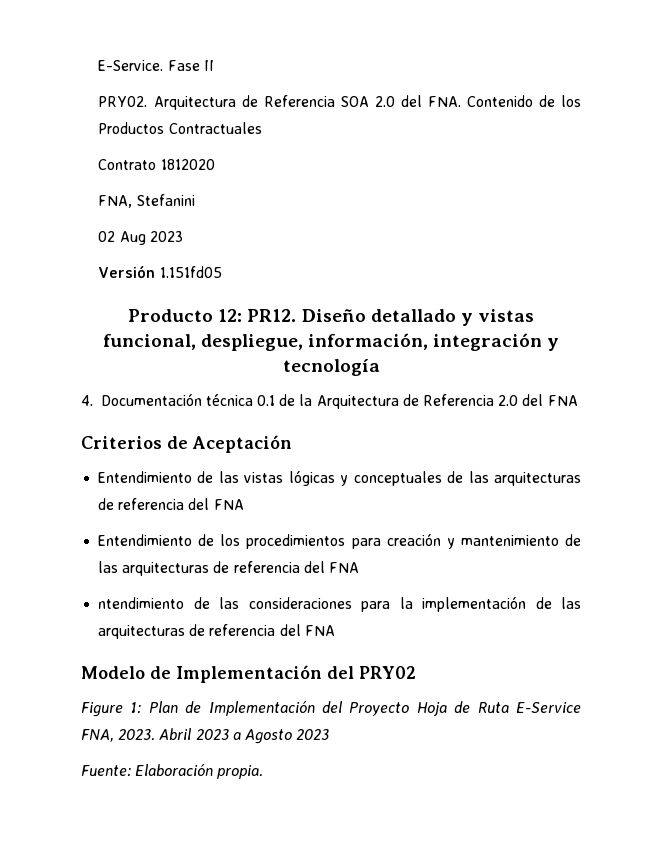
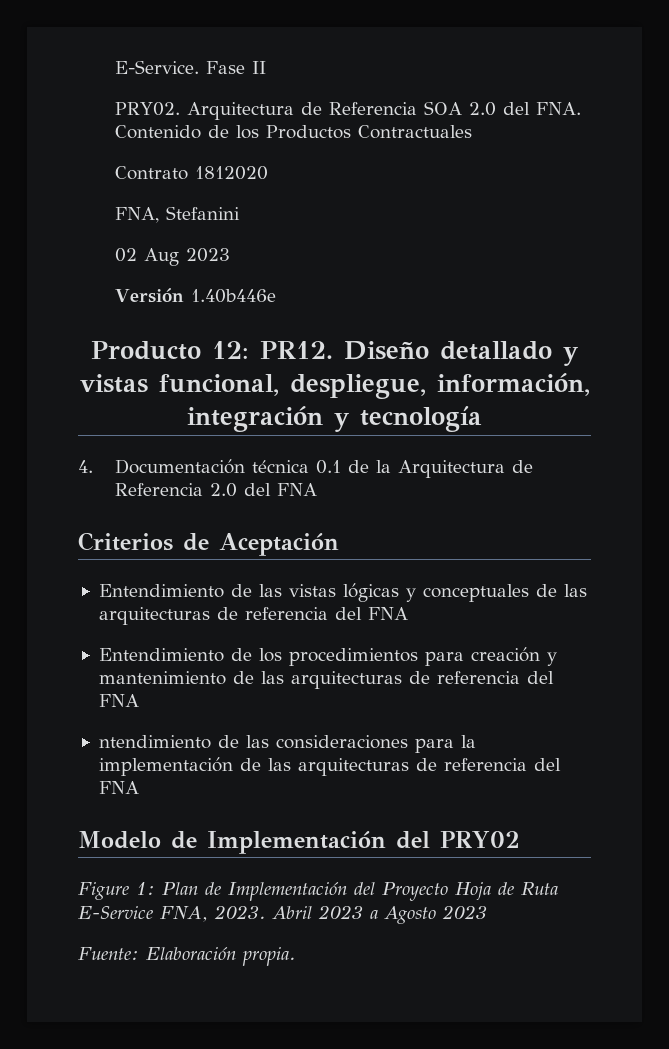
[159,266,222,278] 1.151fd05 -> [190,289,276,303] 1.40b446e

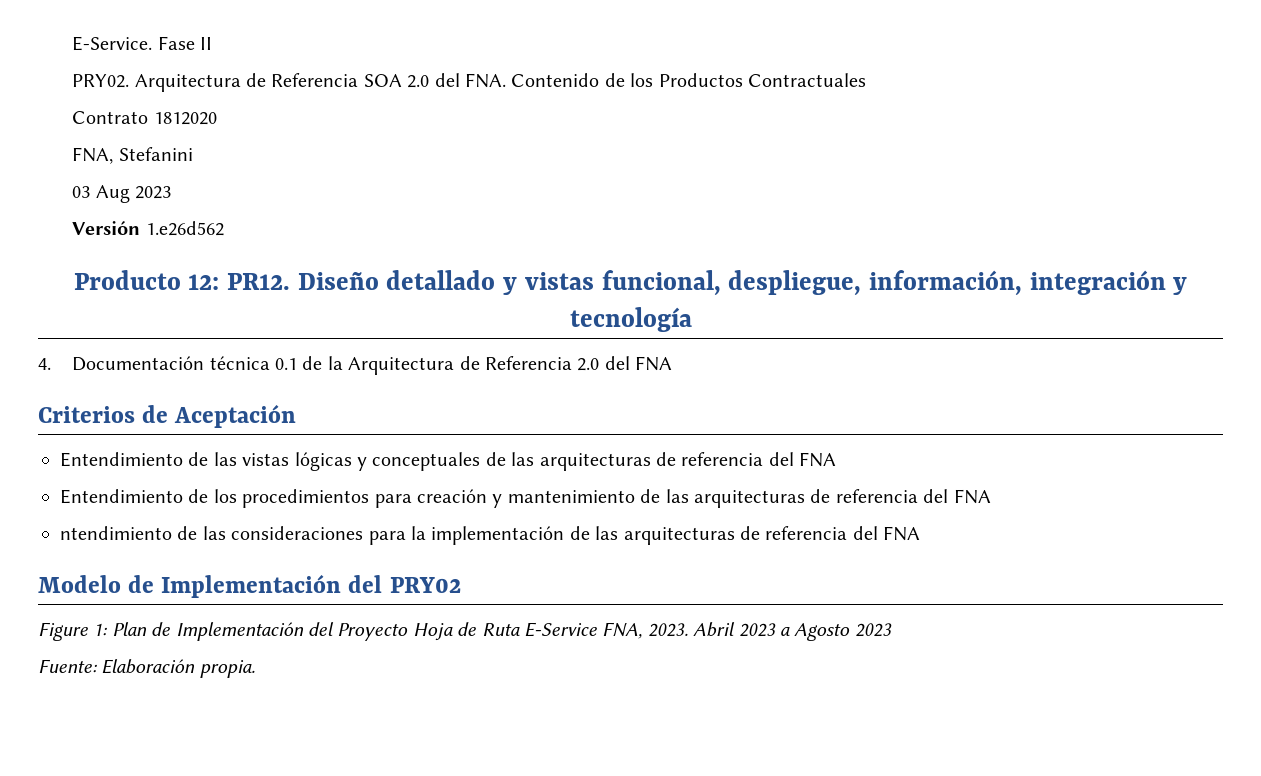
[114,248,137,262] 02 -> [72,186,91,198] 03
[190,289,276,303] 1.40b446e -> [145,221,224,236] 1.e26d562

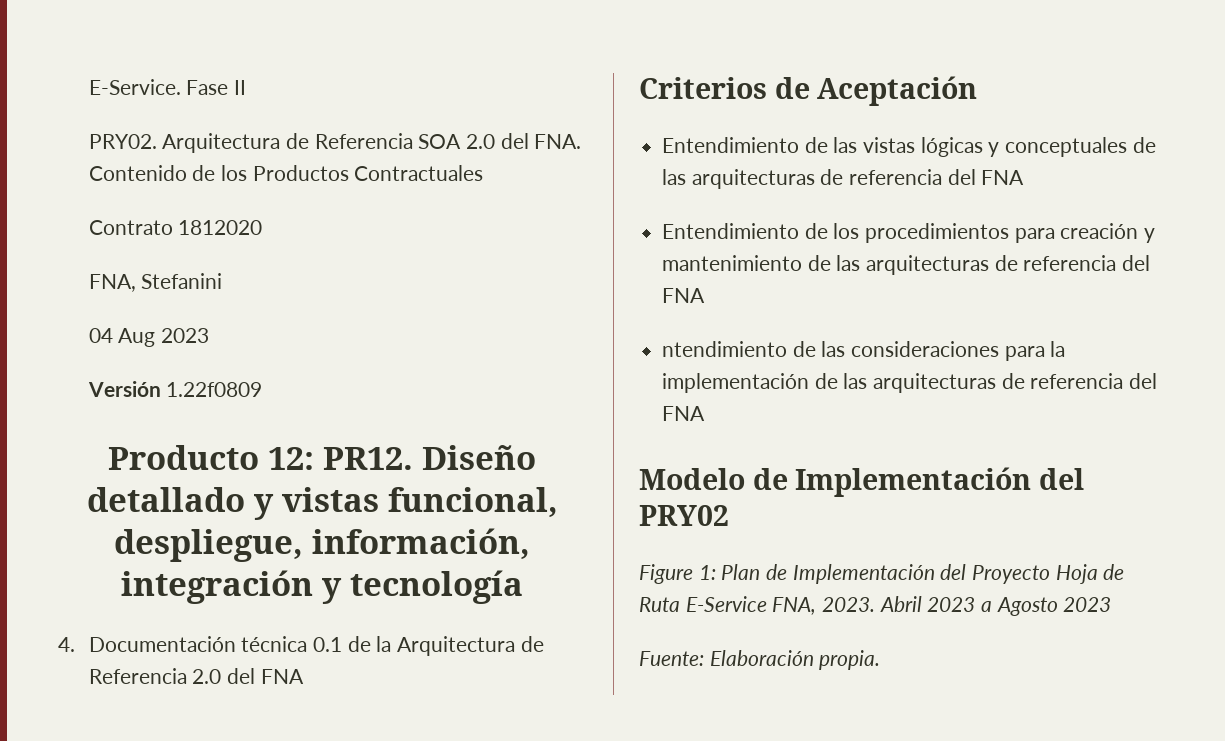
[72,186,91,198] 03 -> [88,328,113,343] 04
[145,221,224,236] 1.e26d562 -> [166,382,263,397] 1.22f0809

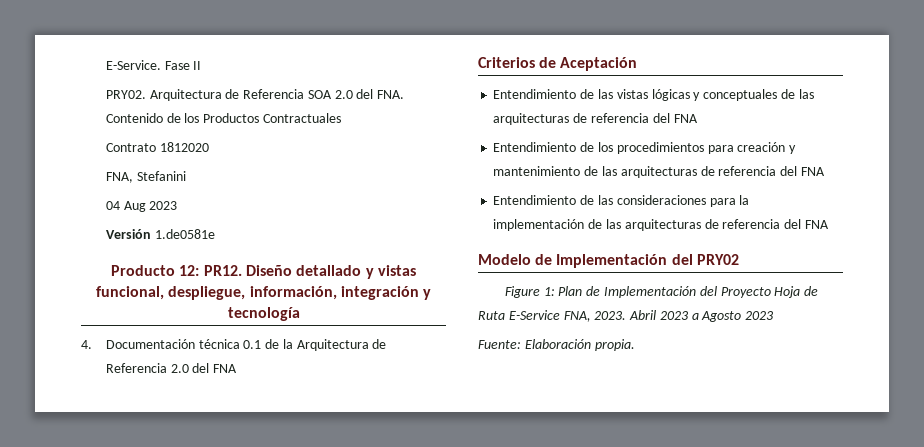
[166,382,263,397] 1.22f0809 -> [154,229,215,239] 1.de0581e
[662,341,788,357] ntendimiento -> [493,195,577,205] Entendimiento

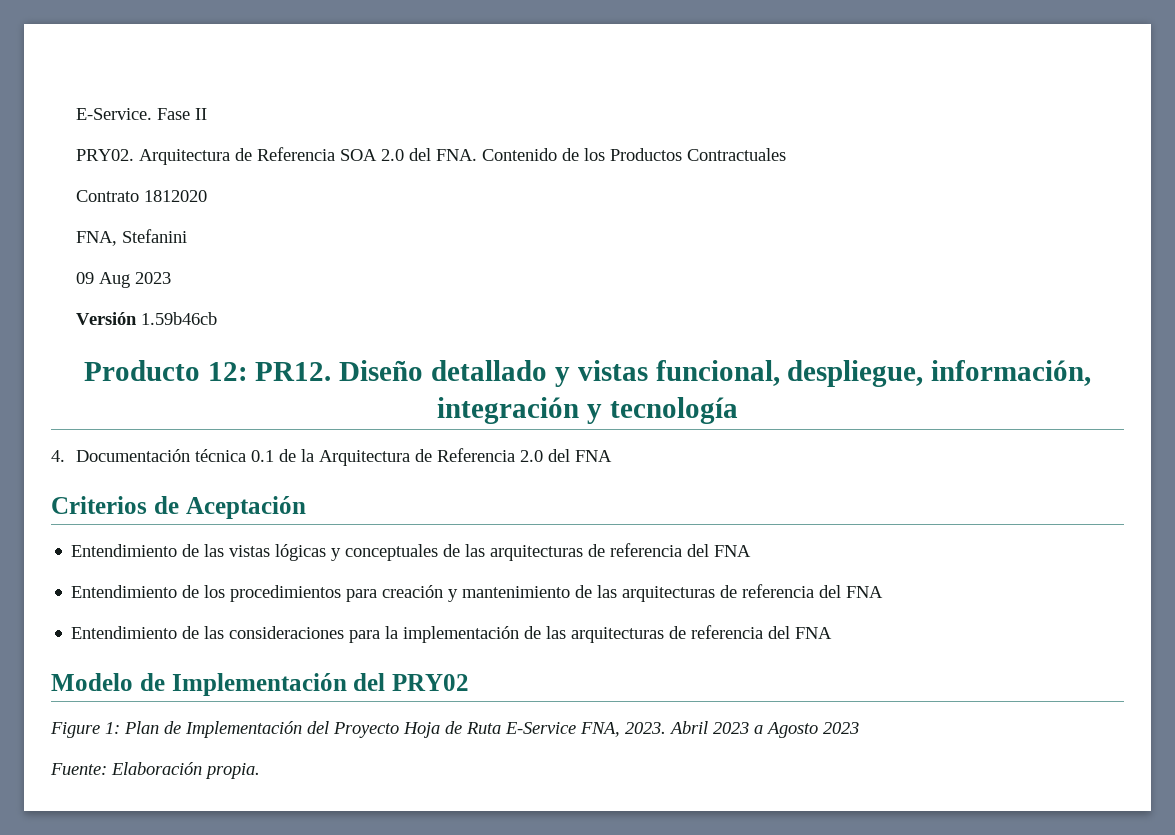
[105,201,120,210] 04 -> [75,272,94,284] 09
[154,229,215,239] 1.de0581e -> [140,312,217,325] 1.59b46cb

